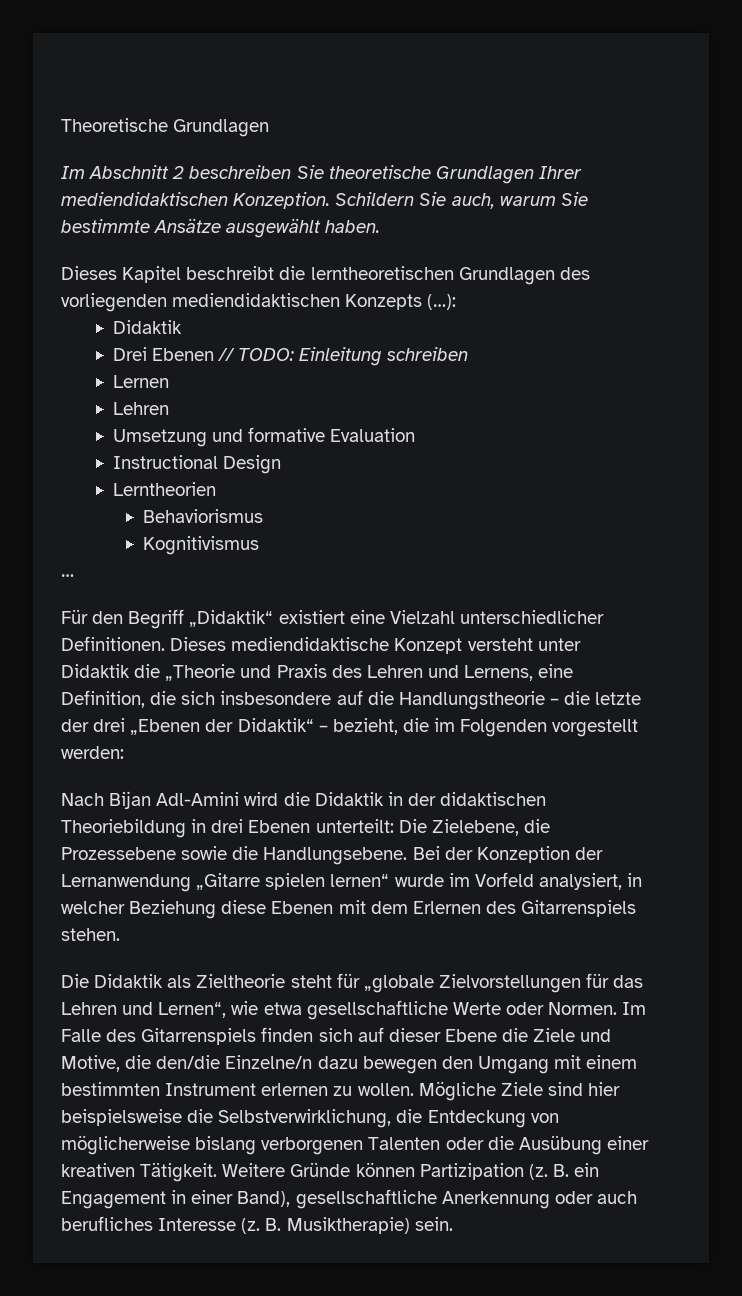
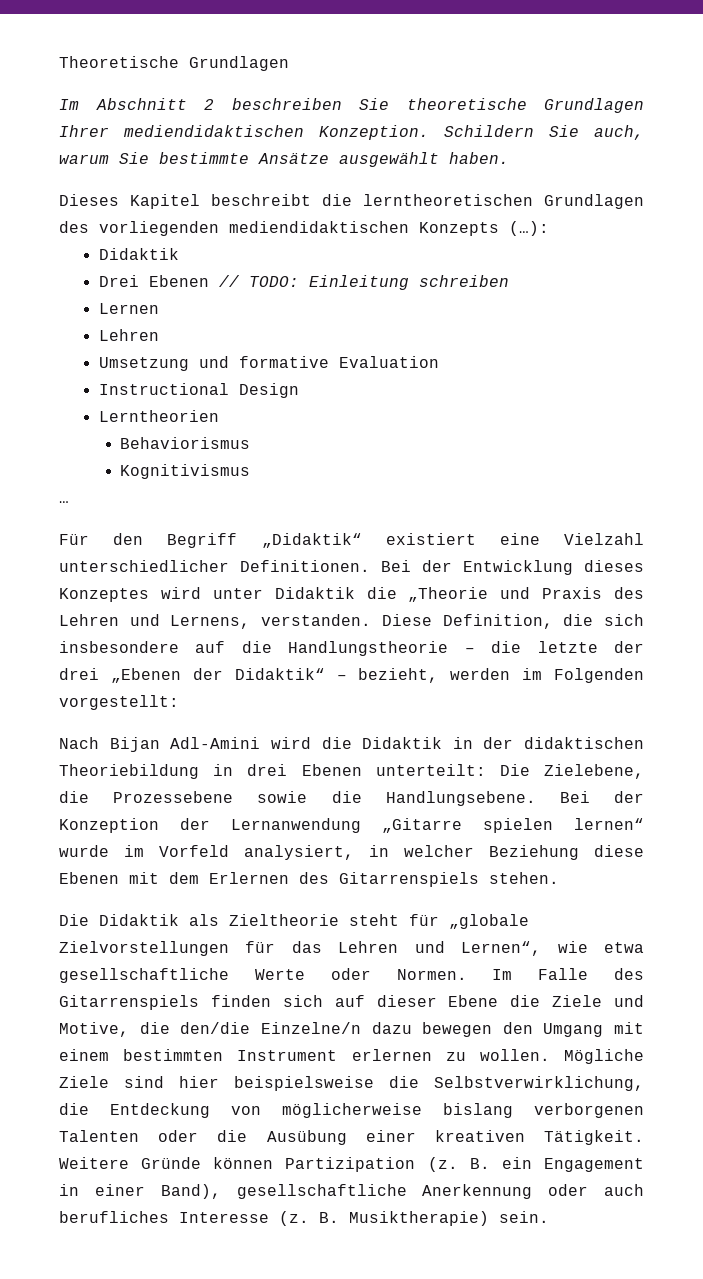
[170,637,533,654] Dieses mediendidaktische Konzept versteht -> [381,560,644,575] [59,587,201,602] Bei der Entwicklung dieses Konzeptes wird
[538,664,574,678] eine -> [261,614,432,626] verstanden. Diese
[402,718,429,732] die -> [450,668,511,680] werden
[552,719,639,737] [61,746,124,759] vorgestellt werden: -> [59,695,179,710] vorgestellt:

